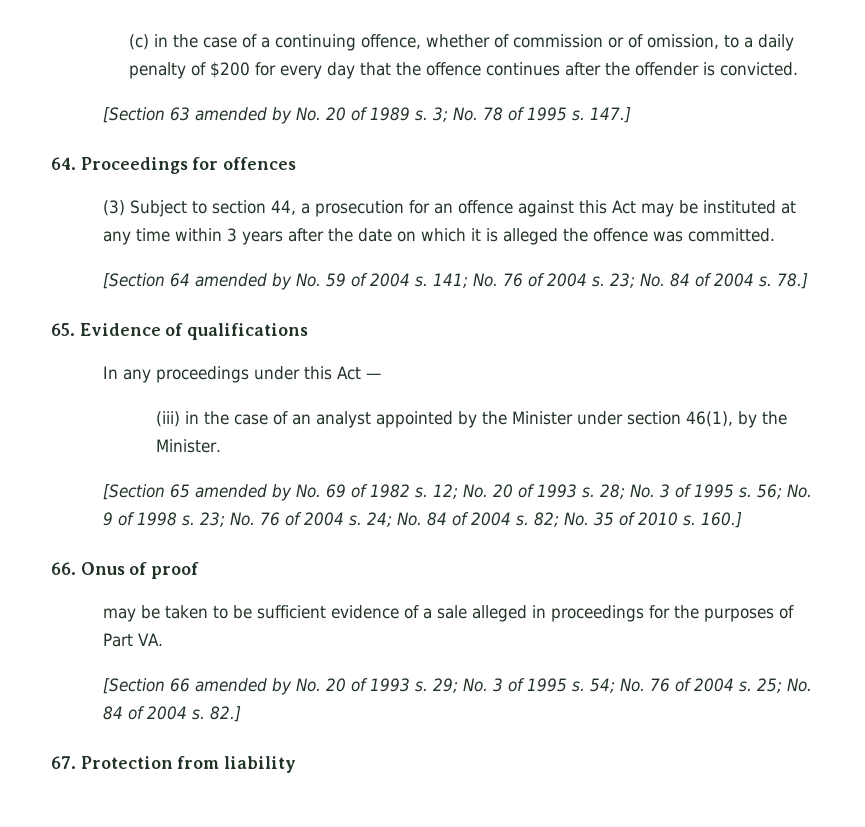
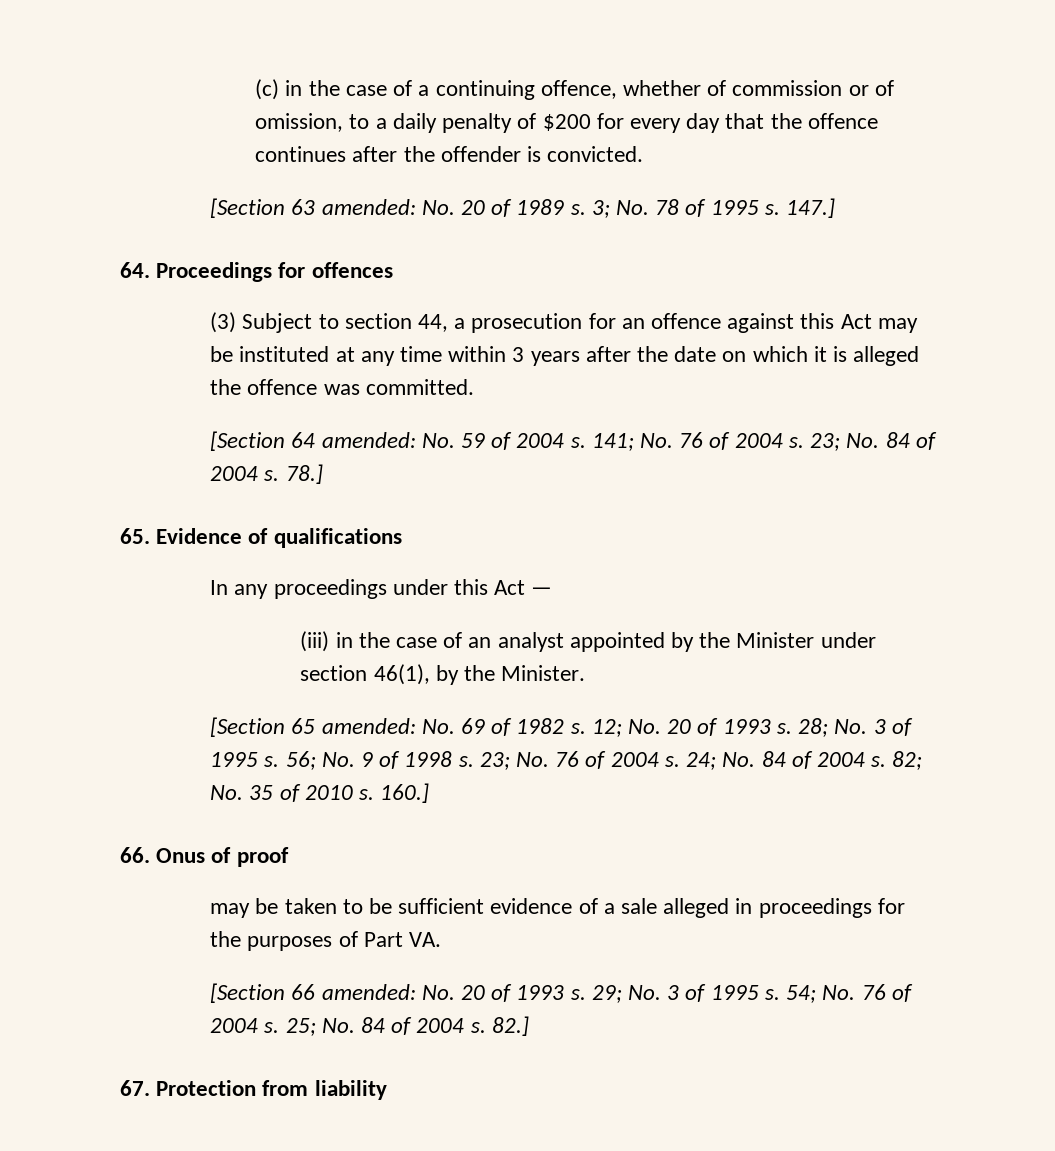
[195,107,293,124] amended by -> [321,199,416,215] amended:
[195,273,293,290] amended by -> [321,432,416,448] amended:
[195,484,293,501] amended by -> [321,718,416,734] amended:
[195,678,293,695] amended by -> [321,984,416,1000] amended:

